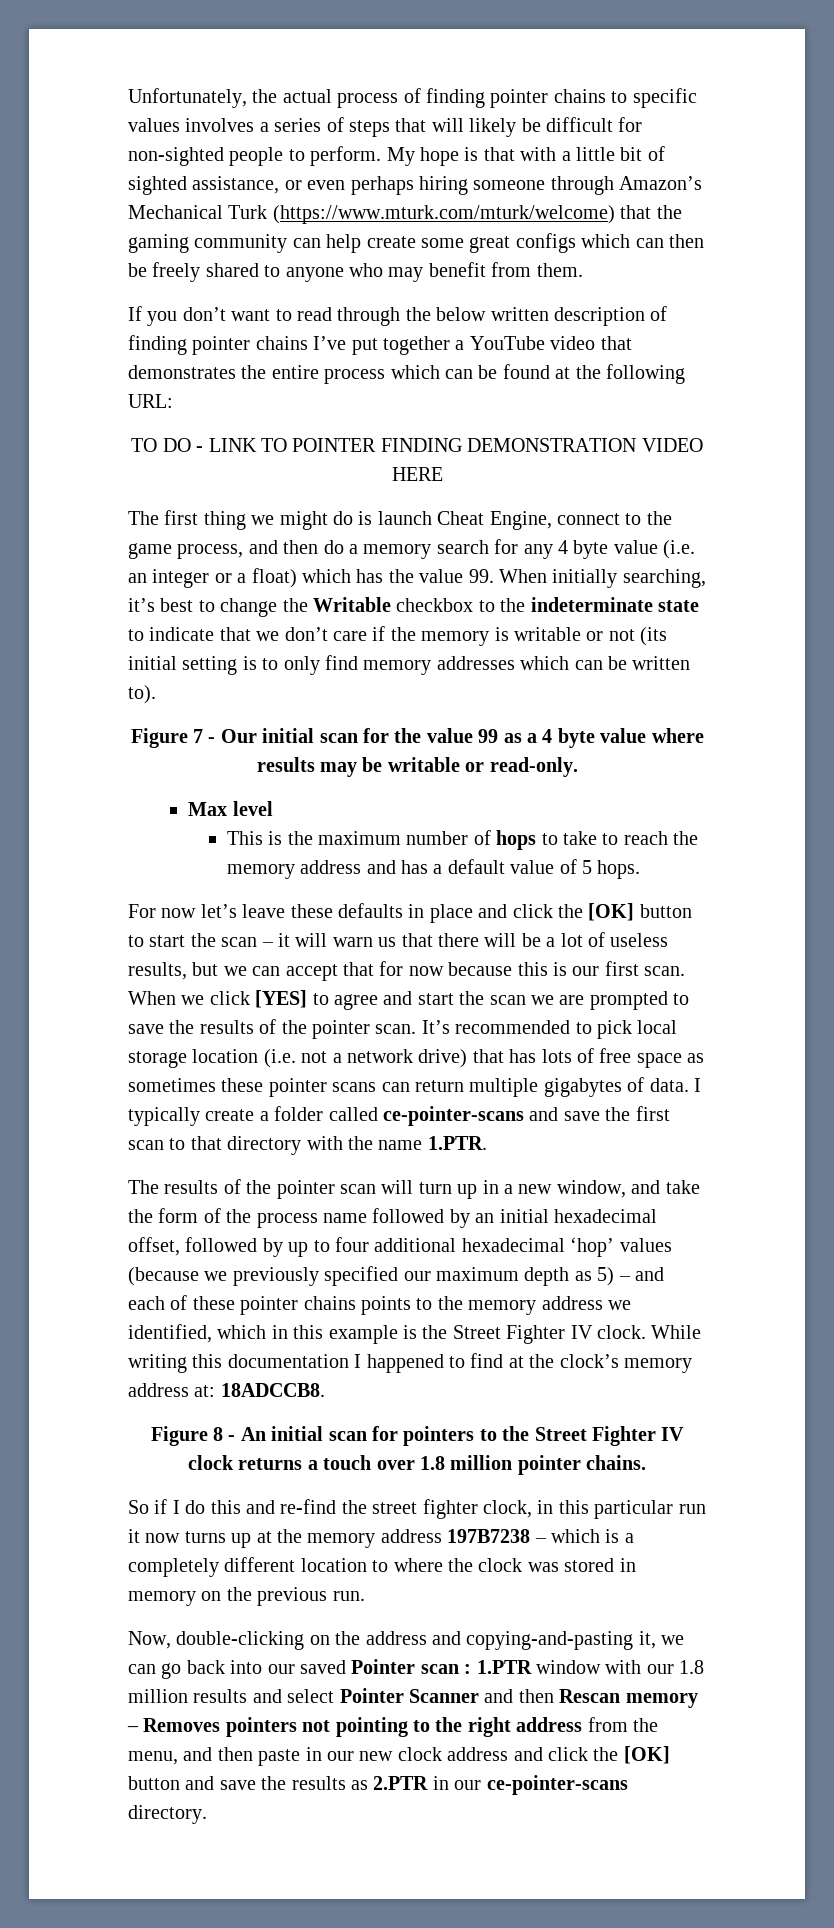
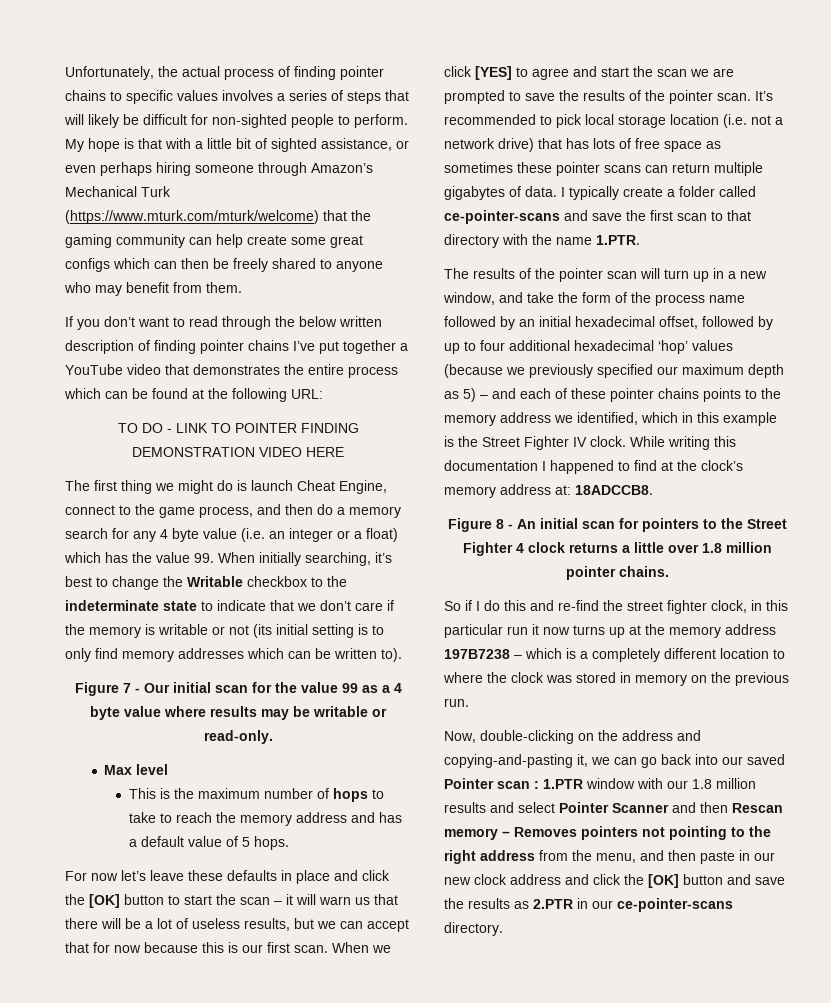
[661,1427,685,1441] IV -> [515,543,524,553] 4
[323,1455,372,1470] touch -> [633,542,664,553] little

